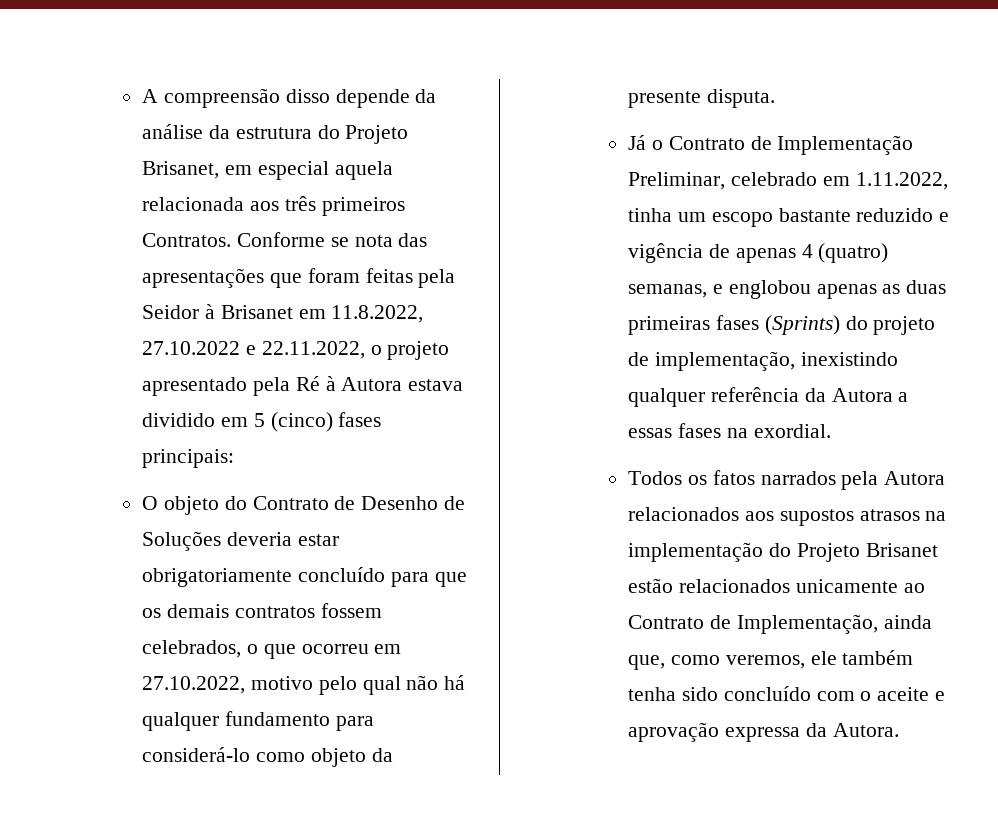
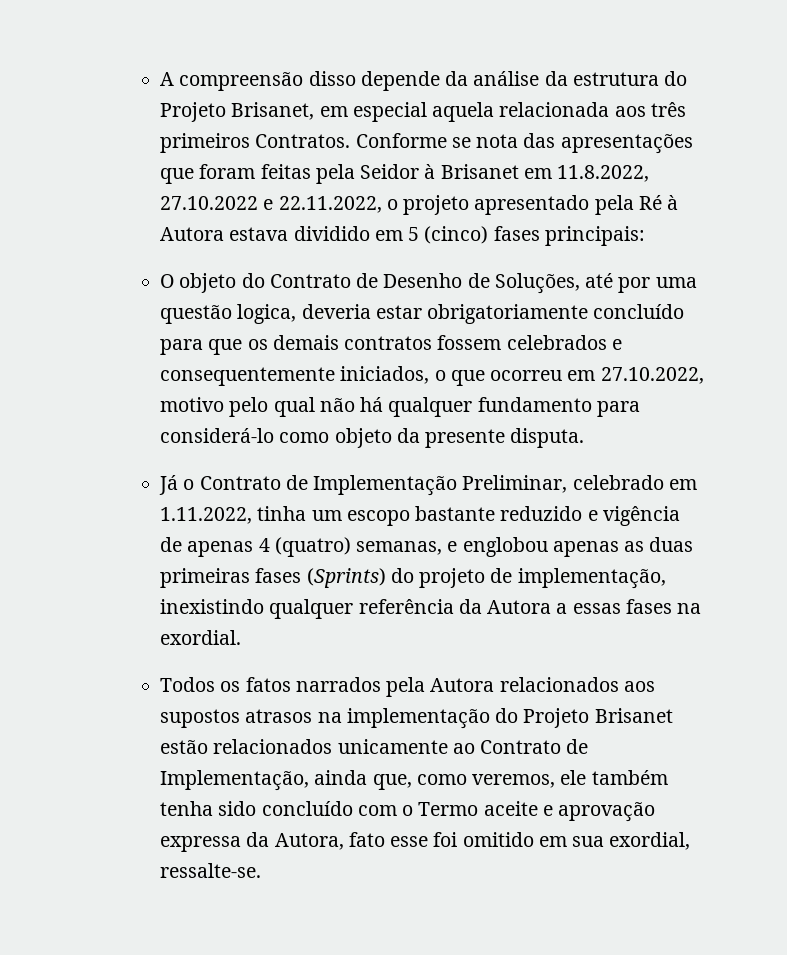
[142,531,222,551] Soluções -> [494,273,697,294] [160,304,297,324] Soluções, até por uma questão logica,
[142,640,242,658] celebrados, -> [506,335,622,350] [160,366,430,386] celebrados e consequentemente iniciados,
(872, 696) none -> [418,802,479,816] Termo
[832,723,899,737] Autora. -> [274,832,691,850] [160,863,262,878] Autora, fato esse foi omitido em sua exordial, ressalte-se.

